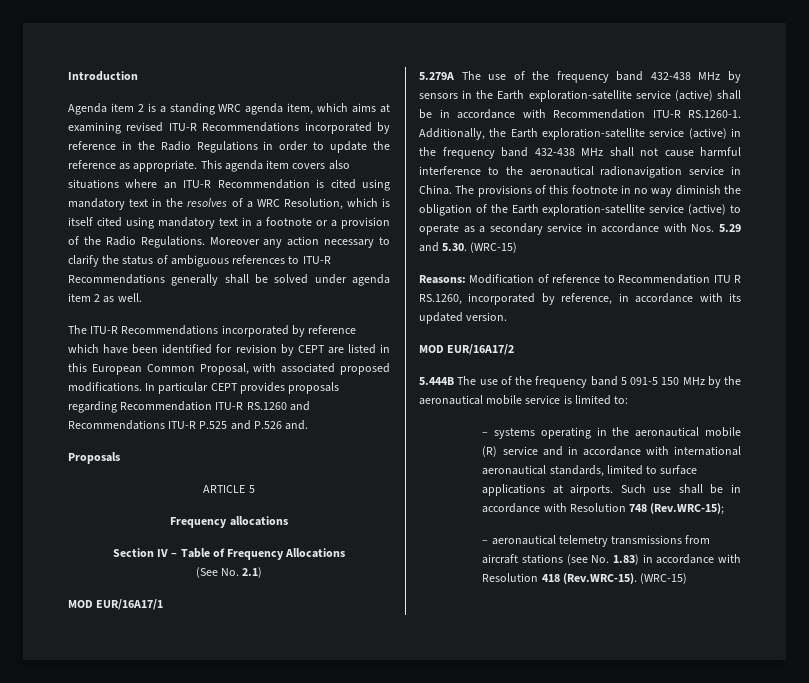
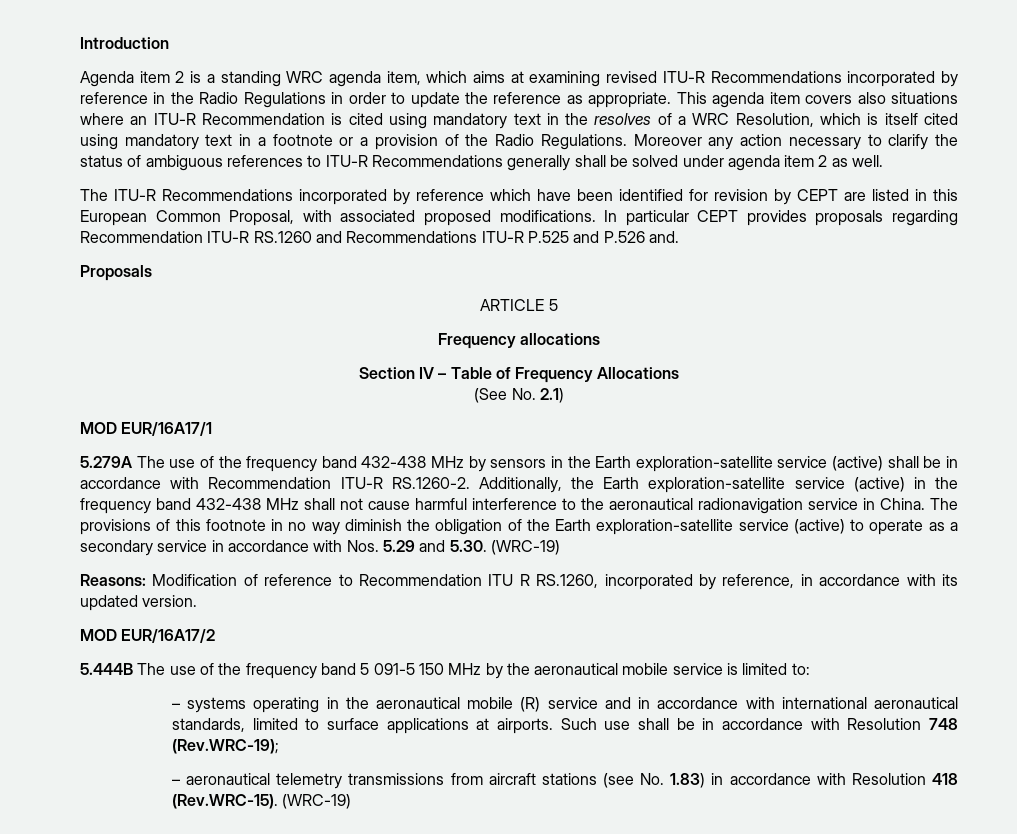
[688,110,741,118] RS.1260-1. -> [391,477,470,489] RS.1260-2.
[470,242,518,253] (WRC-15) -> [490,540,560,555] (WRC-19)
[650,503,725,515] (Rev.WRC-15); -> [171,739,279,754] (Rev.WRC-19);
[640,573,688,584] (WRC-15) -> [282,794,352,809] (WRC-19)

